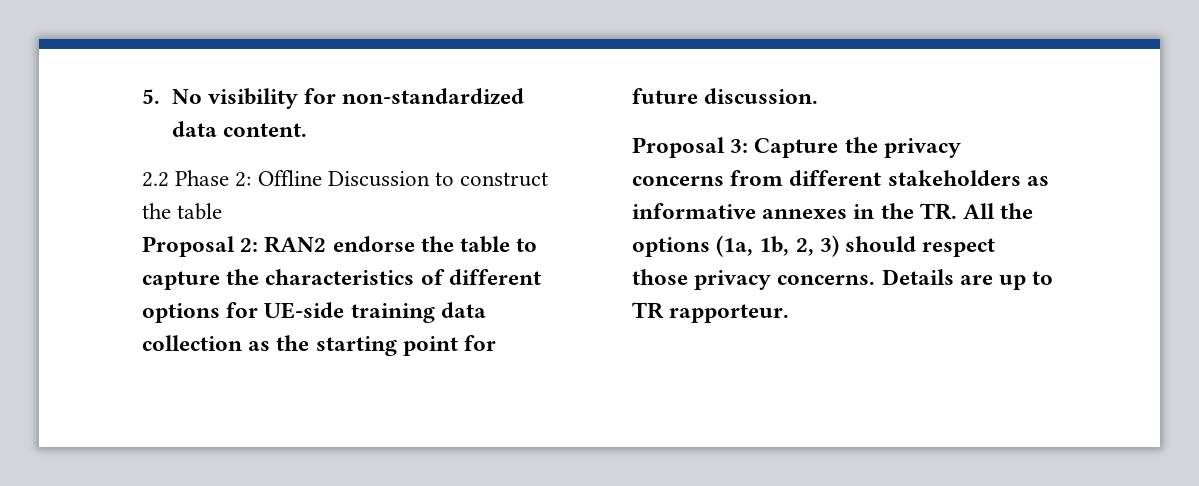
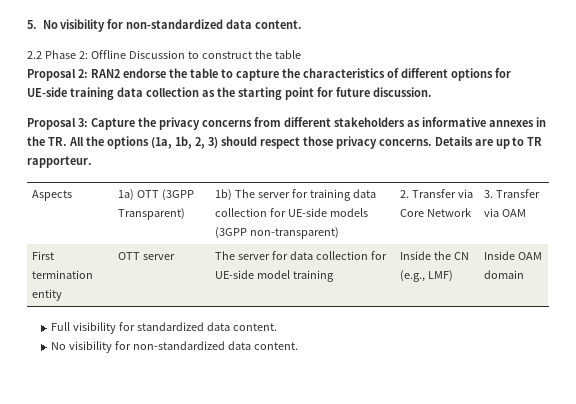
(790, 313) none -> [32,190,73,201] [118,189,195,201] [118,208,186,220] [215,189,376,201] [215,208,369,217] [215,227,340,239] [400,189,474,198] [400,208,472,217] [484,189,541,198] [484,208,527,217] [32,251,55,260] [32,270,94,279] [32,289,63,301] [118,252,176,260] [215,251,387,260] [215,270,335,282] [400,251,470,260] [400,270,454,282] [484,251,543,260] [484,270,525,279] [51,322,278,334] [51,341,299,353] // Aspects | 1a) OTT (3GPP Transparent) | 1b) The server for training data collection for UE-side models (3GPP non-transparent) | 2. Transfer via Core Network | 3. Transfer via OAM // First termination entity | OTT server | The server for data collection for UE-side model training | Inside the CN (e.g., LMF) | Inside OAM domain // Full visibility for standardized data content. // No visibility for non-standardized data content.

